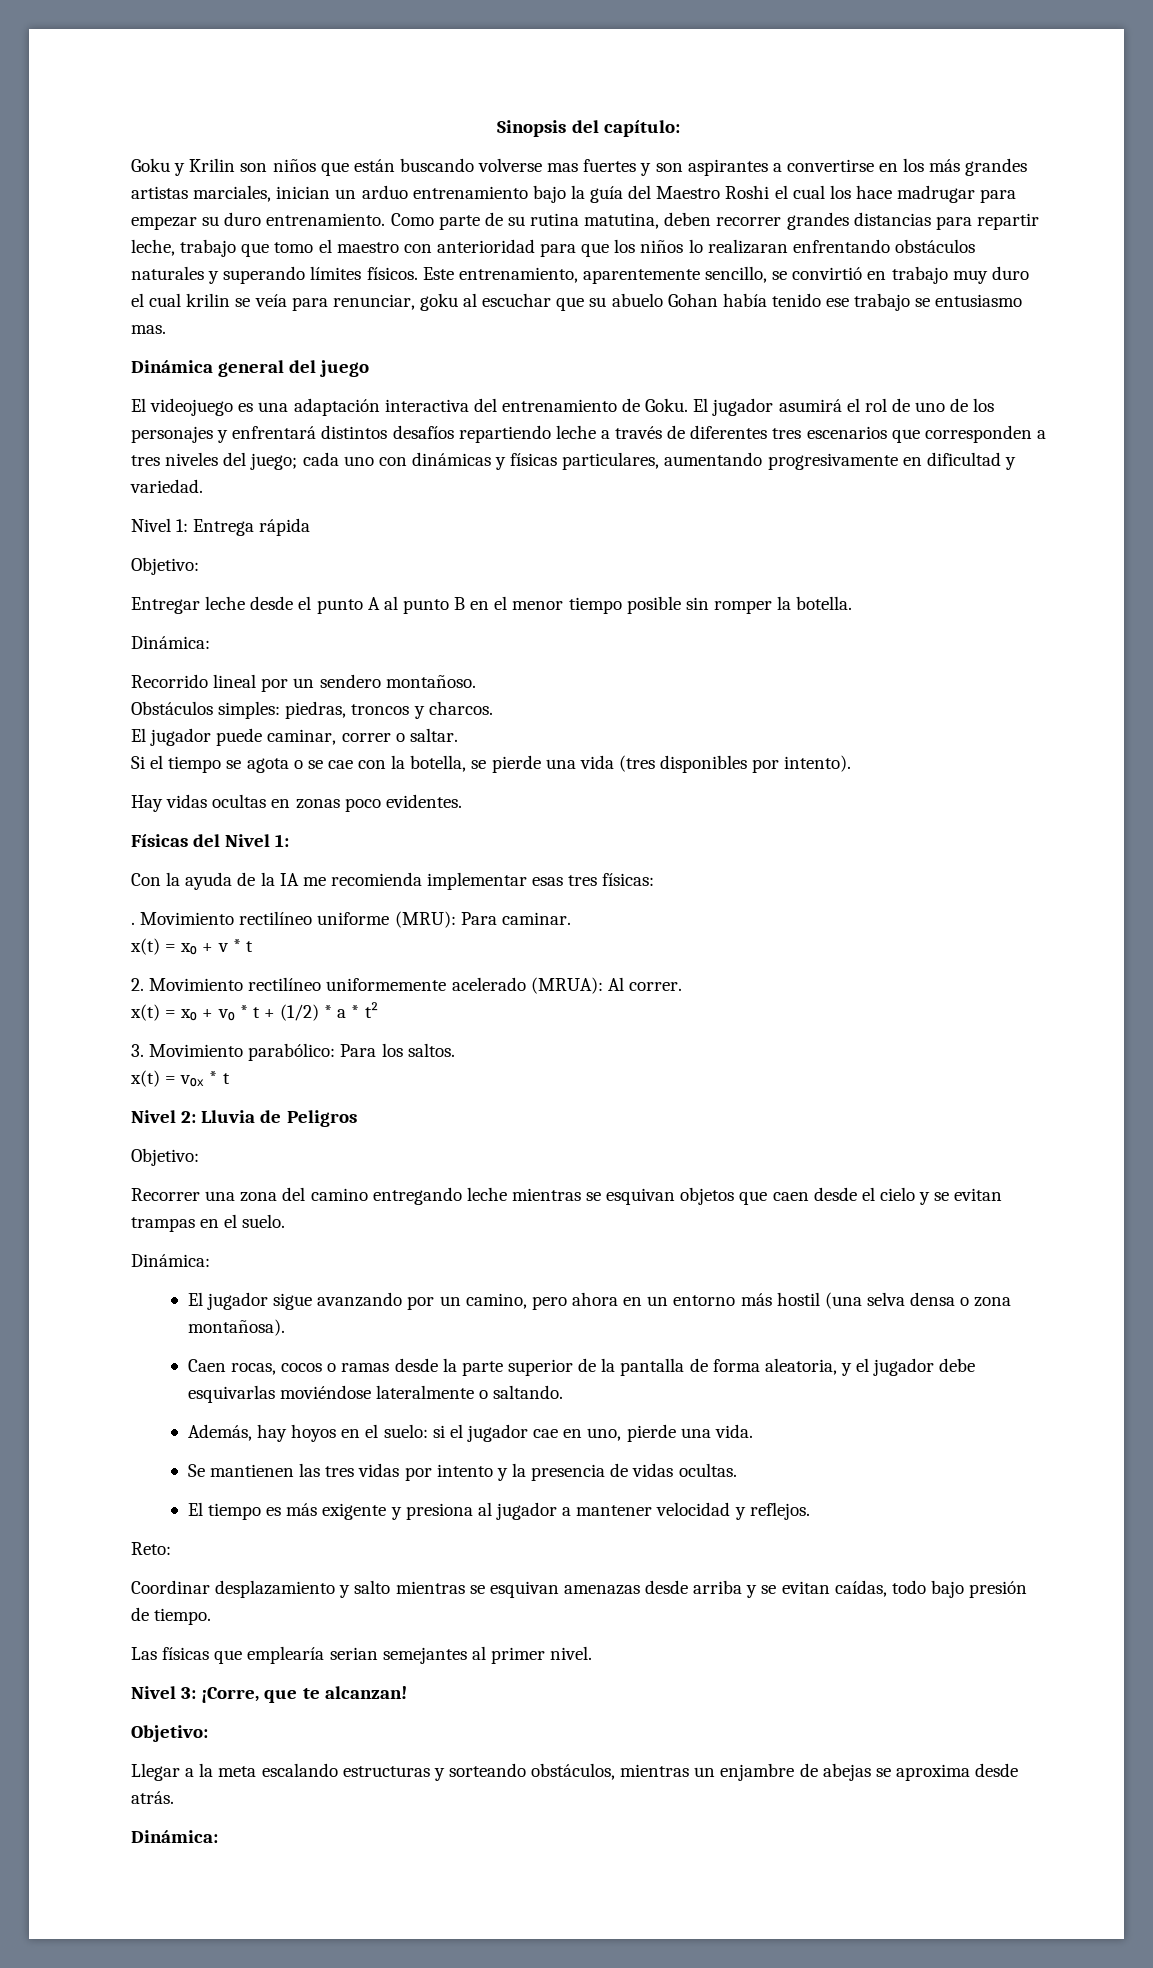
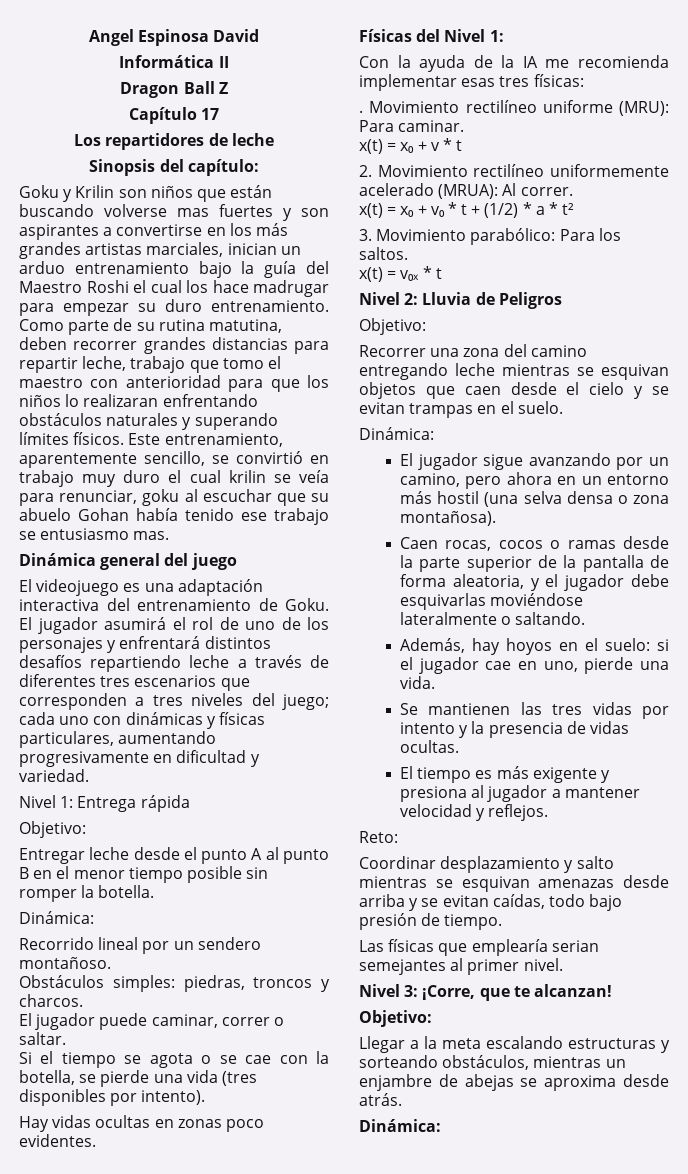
(497, 128) none -> [88,29,260,46] [119,55,229,68] [120,81,228,98] [128,107,220,124] [74,133,274,150] Angel Espinosa David // Informática II // Dragon Ball Z // Capítulo 17 // Los repartidores de leche //

